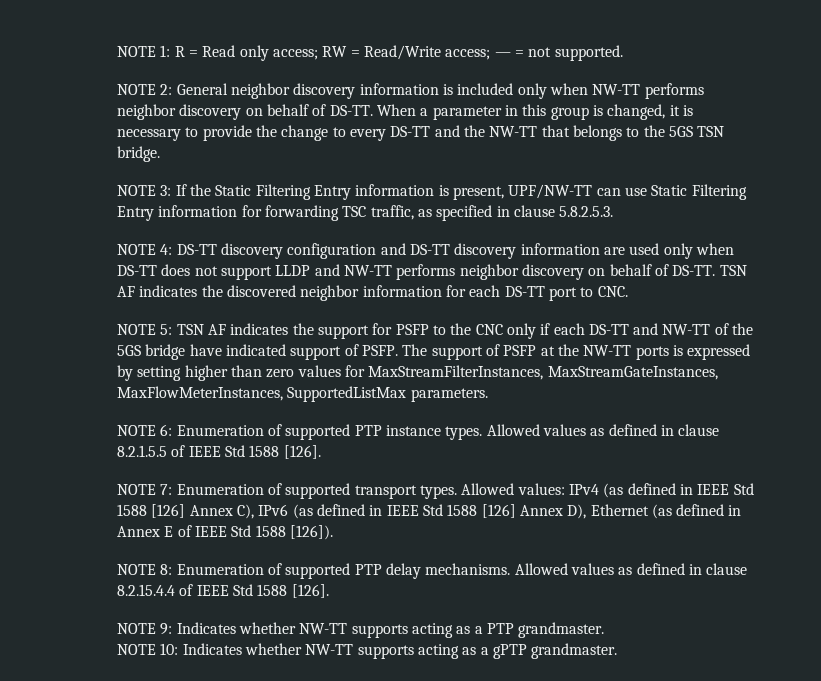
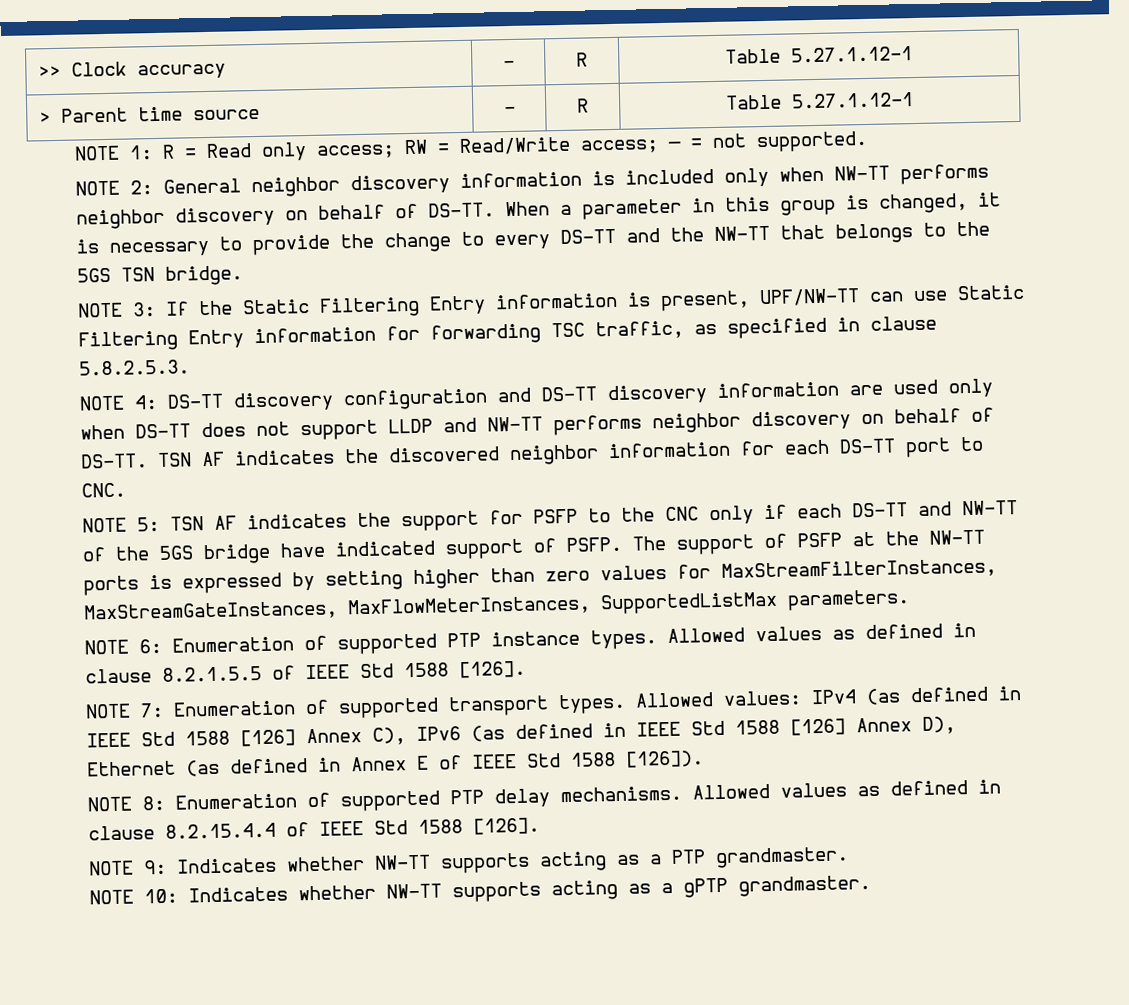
(117, 51) none -> [38,61,227,80] [502,60,515,69] [576,52,588,67] [725,46,913,64] [39,106,261,124] [503,106,516,115] [577,98,589,113] [726,92,914,110] >> Clock accuracy | - | R | Table 5.27.1.12-1 // > Parent time source | - | R | Table 5.27.1.12-1 //

